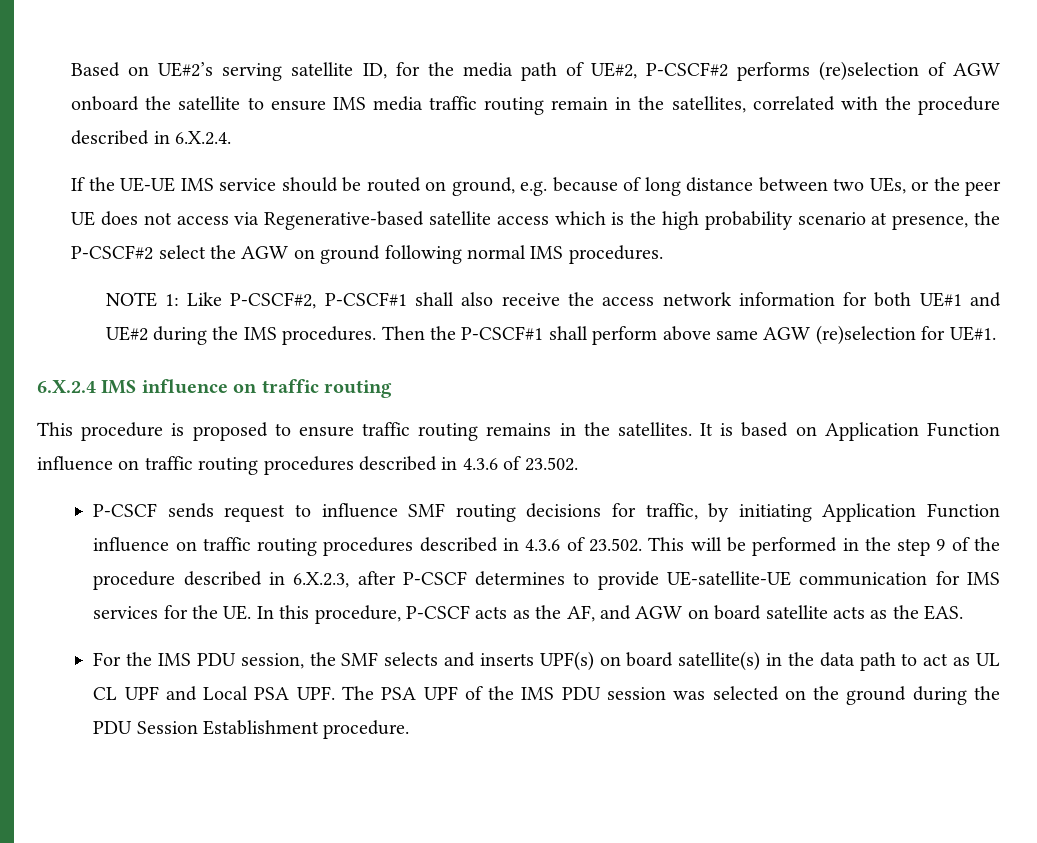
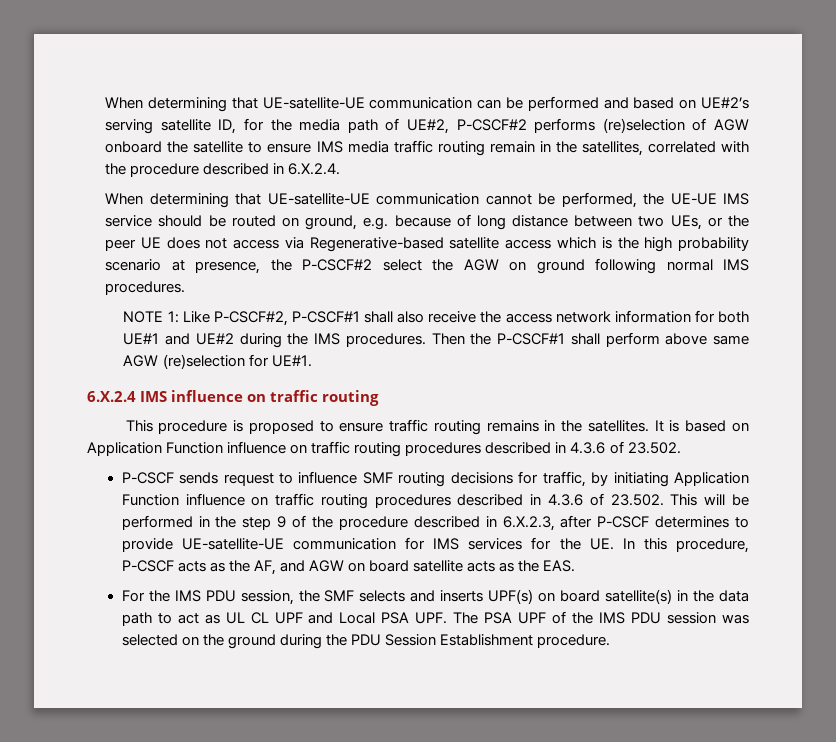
[71,62,121,77] Based -> [105,96,675,112] When determining that UE-satellite-UE communication can be performed and based
[71,177,86,191] If -> [105,192,637,208] When determining that UE-satellite-UE communication cannot be performed,

